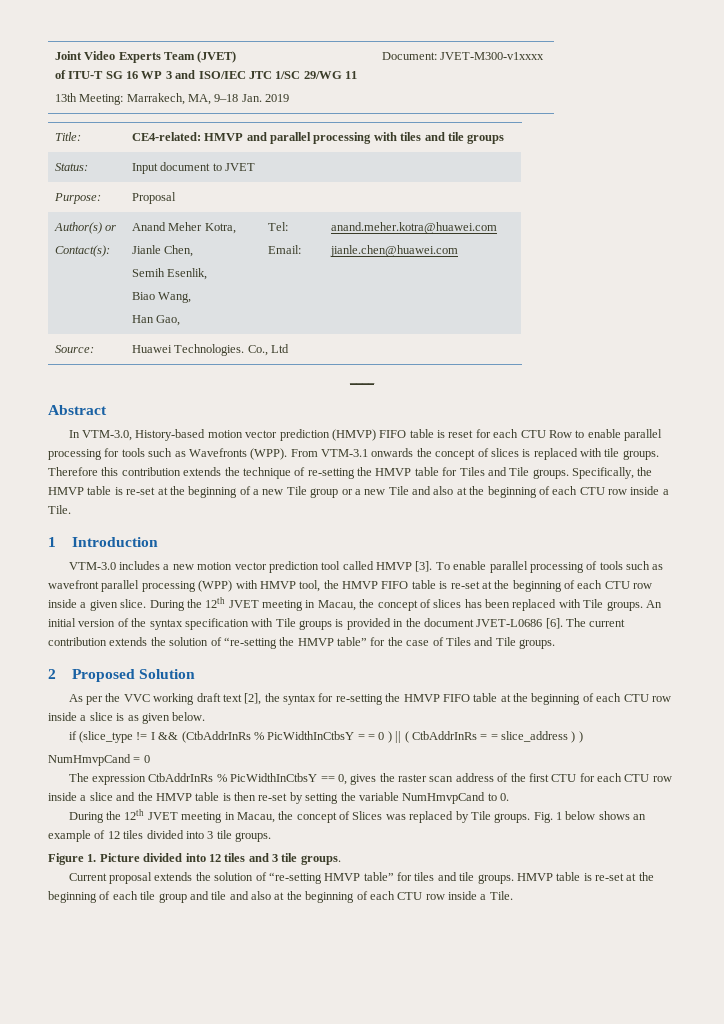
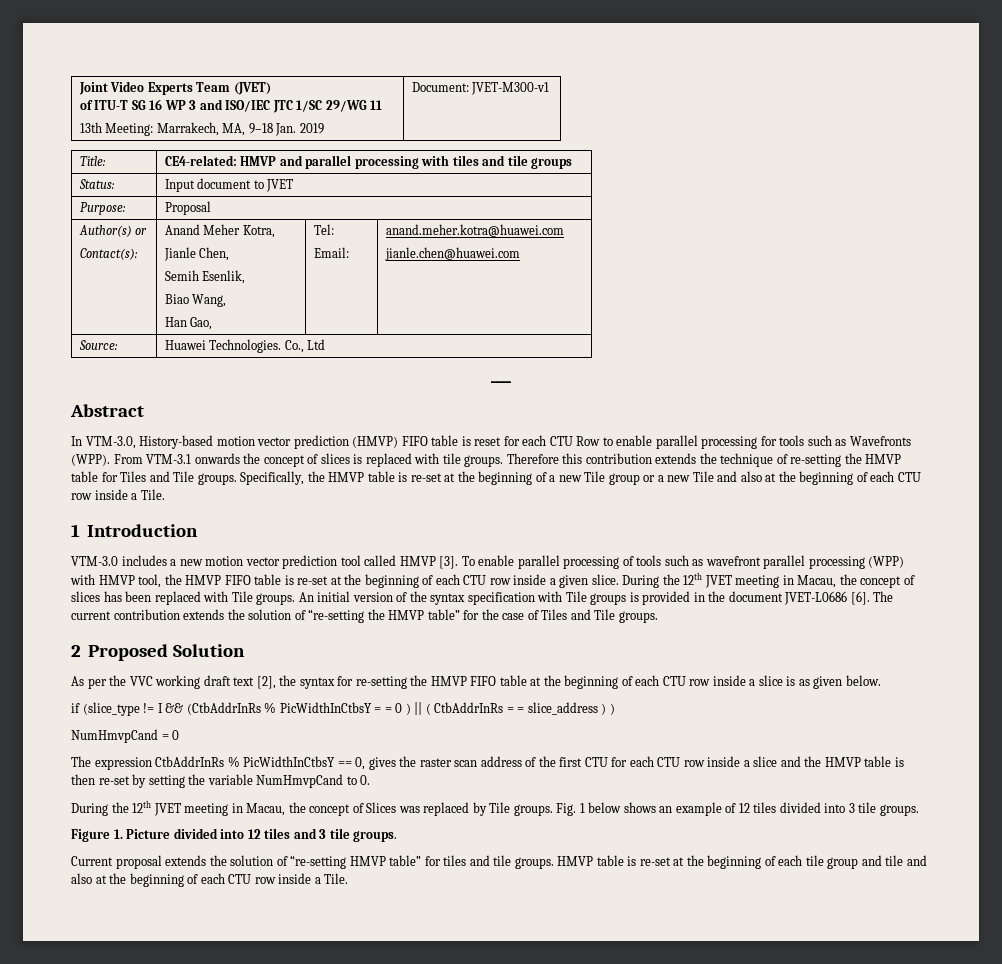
[440,52,545,60] JVET-M300-v1xxxx -> [471,82,550,95] JVET-M300-v1

